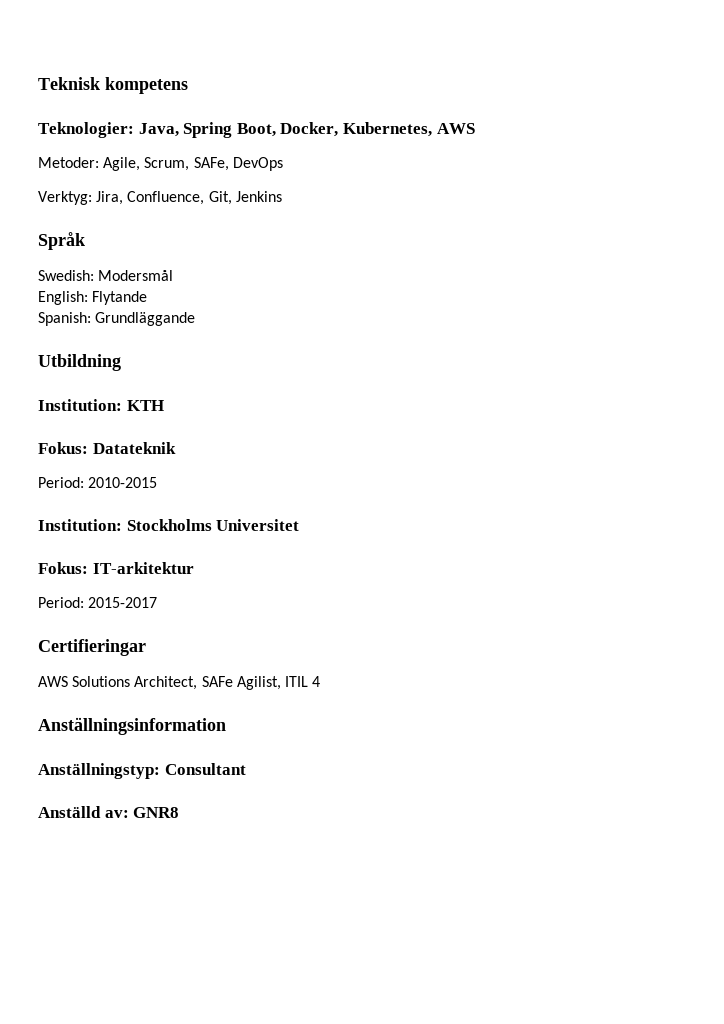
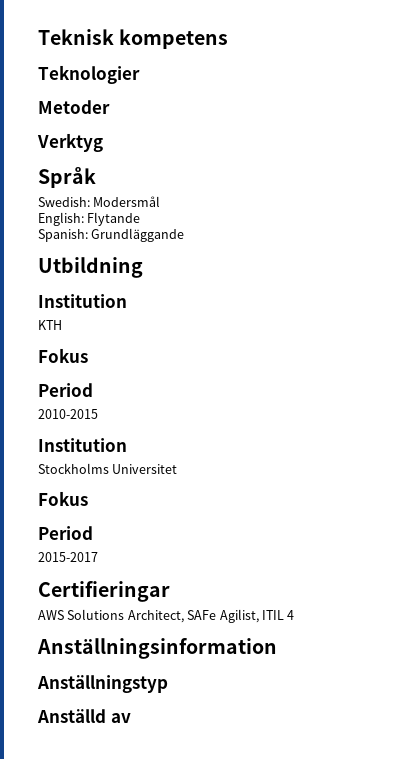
[38,122,475,138] [38,157,283,171] [38,191,282,205] Teknologier: Java, Spring Boot, Docker, Kubernetes, AWS // Metoder: Agile, Scrum, SAFe, DevOps // Verktyg: Jira, Confluence, Git, Jenkins -> [38,65,140,84] [38,100,110,114] [37,133,103,152] Teknologier // Metoder // Verktyg
[38,399,122,411] Institution: -> [38,294,127,308] Institution //
[38,442,176,454] [38,477,84,488] Fokus: Datateknik // Period: -> [38,348,88,363] [38,383,93,397] Fokus // Period //
[38,519,122,531] Institution: -> [38,438,127,452] Institution //
[38,562,194,574] [38,597,84,608] Fokus: IT-arkitektur // Period: -> [38,491,88,506] [38,526,93,540] Fokus // Period //
[38,763,246,779] Anställningstyp: Consultant -> [37,675,168,693] Anställningstyp
[104,807,180,818] av: GNR8 -> [110,713,131,723] av

